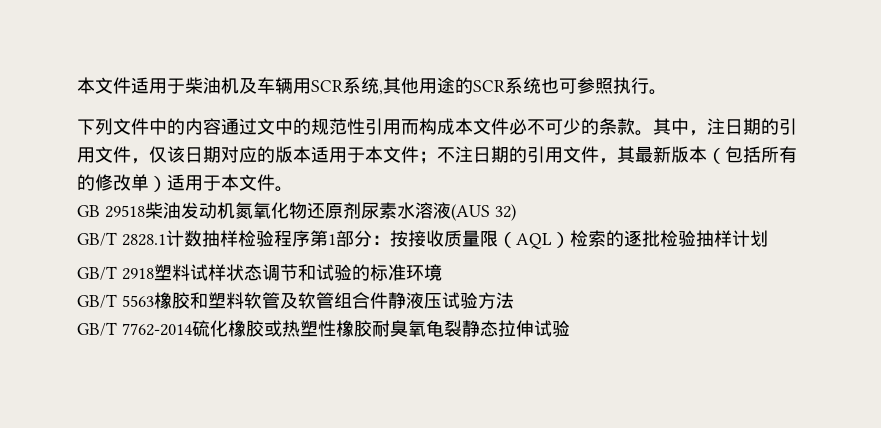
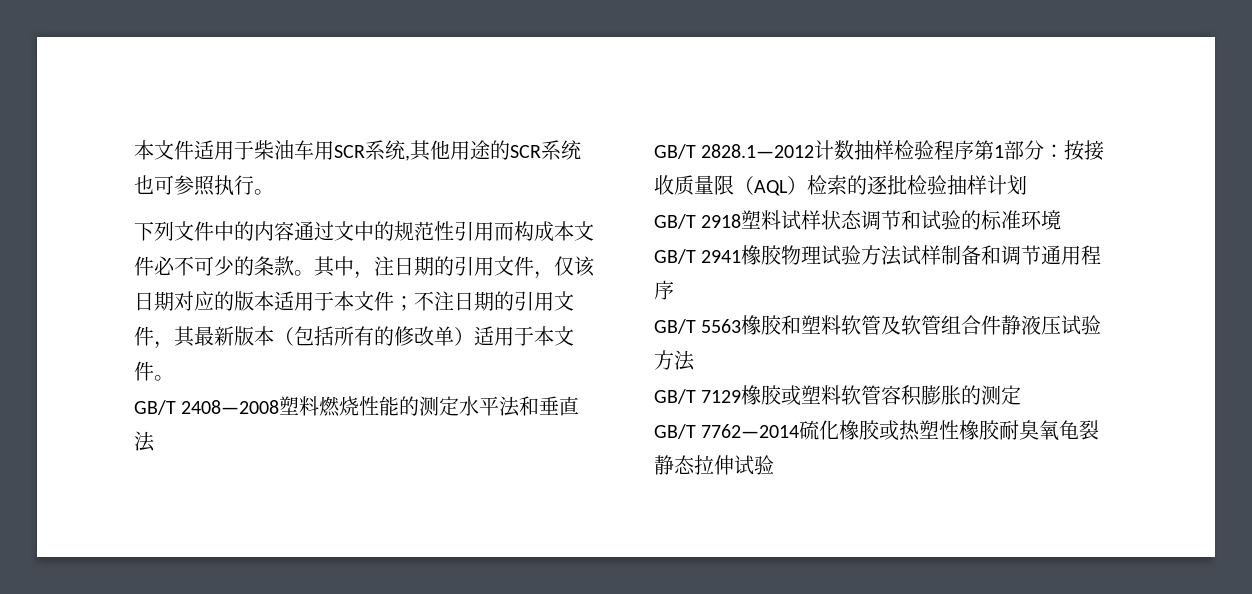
[221,77,293,94] 机及车辆 -> [294,140,314,160] 车
[77,202,516,221] [77,232,166,246] GB 29518柴油发动机氮氧化物还原剂尿素水溶液(AUS 32) // GB/T 2828.1 -> [134,396,580,417] [134,431,155,452] [654,144,815,159] GB/T 2408—2008塑料燃烧性能的测定水平法和垂直法 // GB/T 2828.1—2012
(442, 272) none -> [654,245,1102,266] [654,280,674,300] // GB/T 2941橡胶物理试验方法试样制备和调节通用程序
[122,323,192,336] 7762-2014 -> [701,385,1022,406] [654,424,800,439] 7129橡胶或塑料软管容积膨胀的测定 // GB/T 7762—2014

